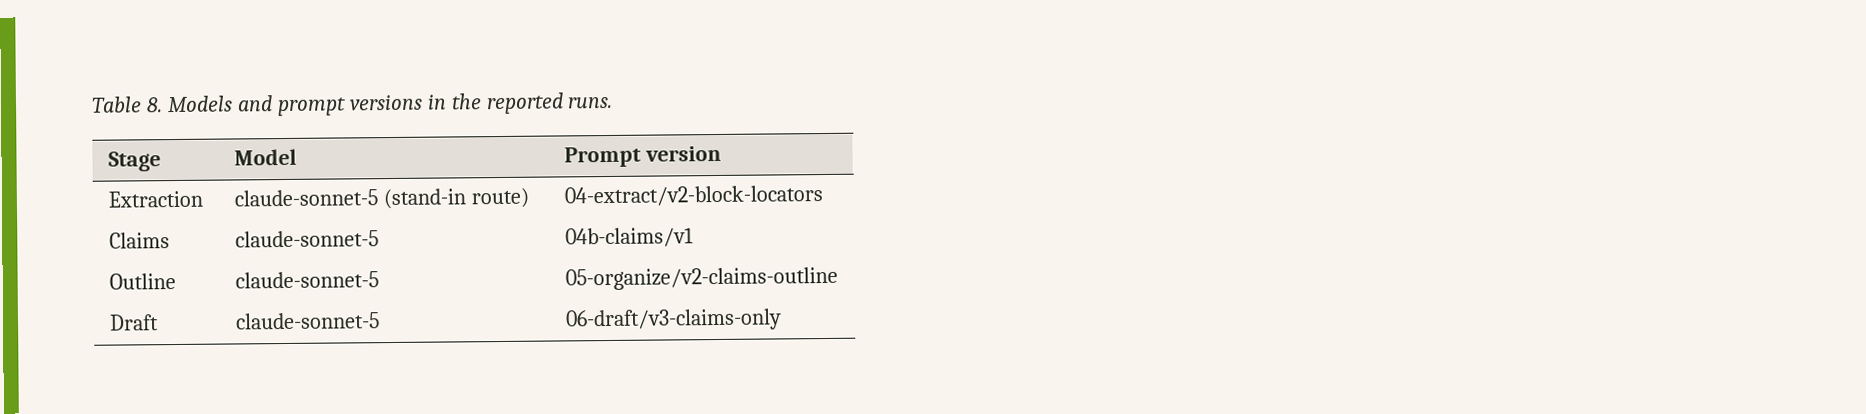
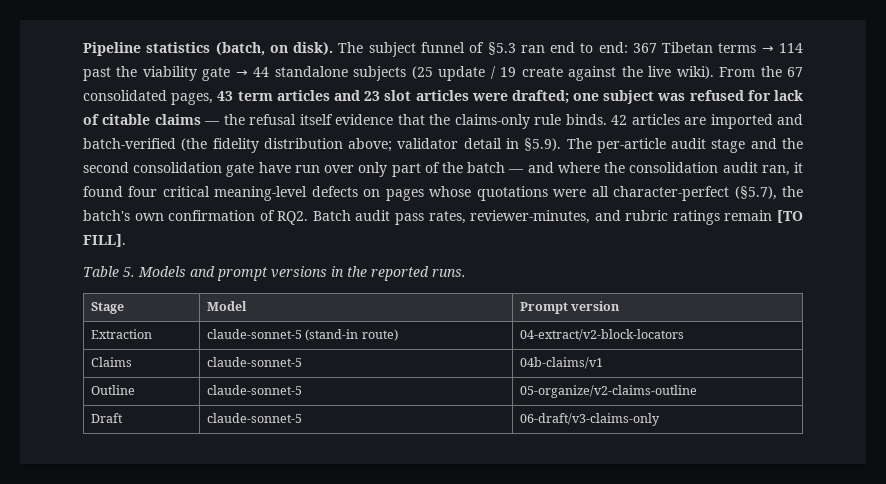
[91,96,163,113] Table 8. -> [83,42,804,57] [83,66,804,81] [83,90,803,105] [83,114,804,129] [83,138,804,153] [83,162,803,177] [83,186,803,201] [83,210,803,225] [83,234,126,247] [83,266,135,277] Pipeline statistics (batch, on disk). The subject funnel of §5.3 ran end to end: 367 Tibetan terms → 114 past the viability gate → 44 standalone subjects (25 update / 19 create against the live wiki). From the 67 consolidated pages, 43 term articles and 23 slot articles were drafted; one subject was refused for lack of citable claims — the refusal itself evidence that the claims-only rule binds. 42 articles are imported and batch-verified (the fidelity distribution above; validator detail in §5.9). The per-article audit stage and the second consolidation gate have run over only part of the batch — and where the consolidation audit ran, it found four critical meaning-level defects on pages whose quotations were all character-perfect (§5.7), the batch's own confirmation of RQ2. Batch audit pass rates, reviewer-minutes, and rubric ratings remain [TO FILL]. // Table 5.

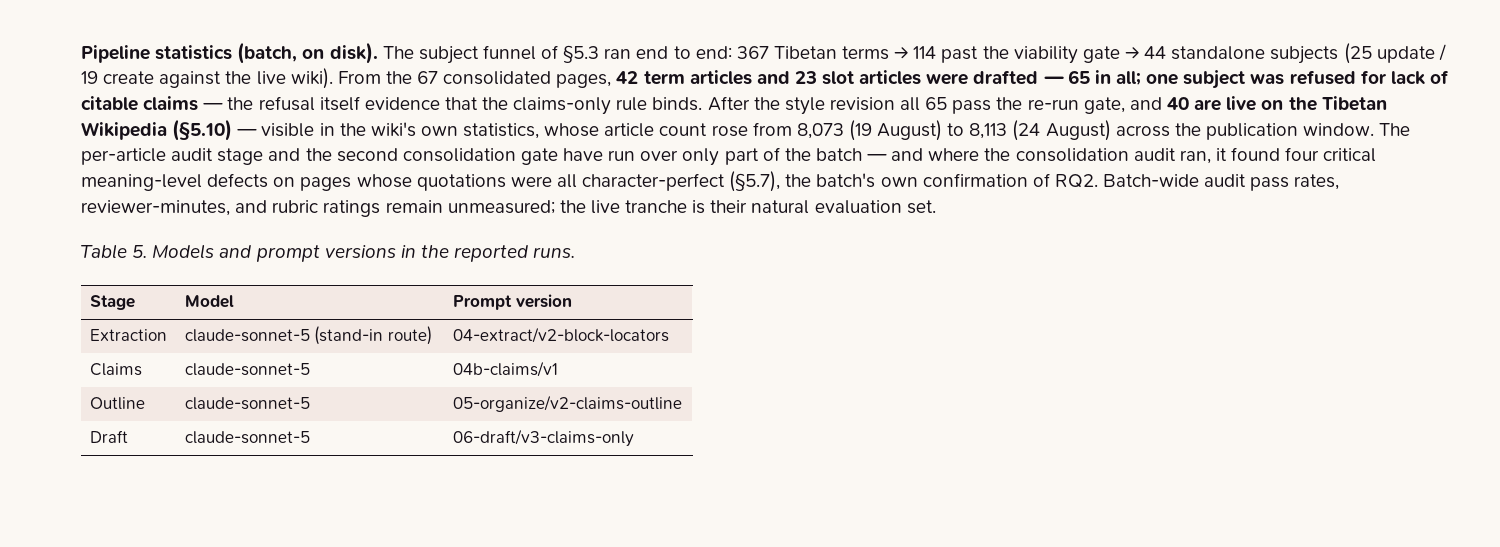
[217,91,234,101] 43 -> [616,71,639,84] 42
[511,90,569,104] drafted; -> [973,70,1141,85] drafted — 65 in all;
[611,114,804,129] [83,138,562,153] 42 articles are imported and batch-verified (the fidelity distribution above; validator detail in §5.9). -> [707,96,1387,115] [81,119,1375,141] After the style revision all 65 pass the re-run gate, and 40 are live on the Tibetan Wikipedia (§5.10) — visible in the wiki's own statistics, whose article count rose from 8,073 (19 August) to 8,113 (24 August) across the publication window.
[312,210,351,221] Batch -> [1103,174,1200,187] Batch-wide
[776,210,803,223] [83,234,126,247] [TO FILL]. -> [447,200,936,214] unmeasured; the live tranche is their natural evaluation set.

